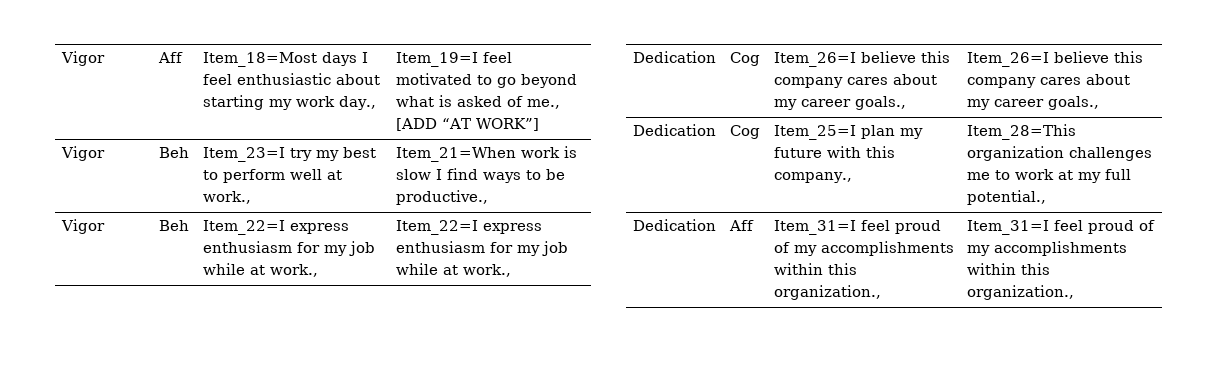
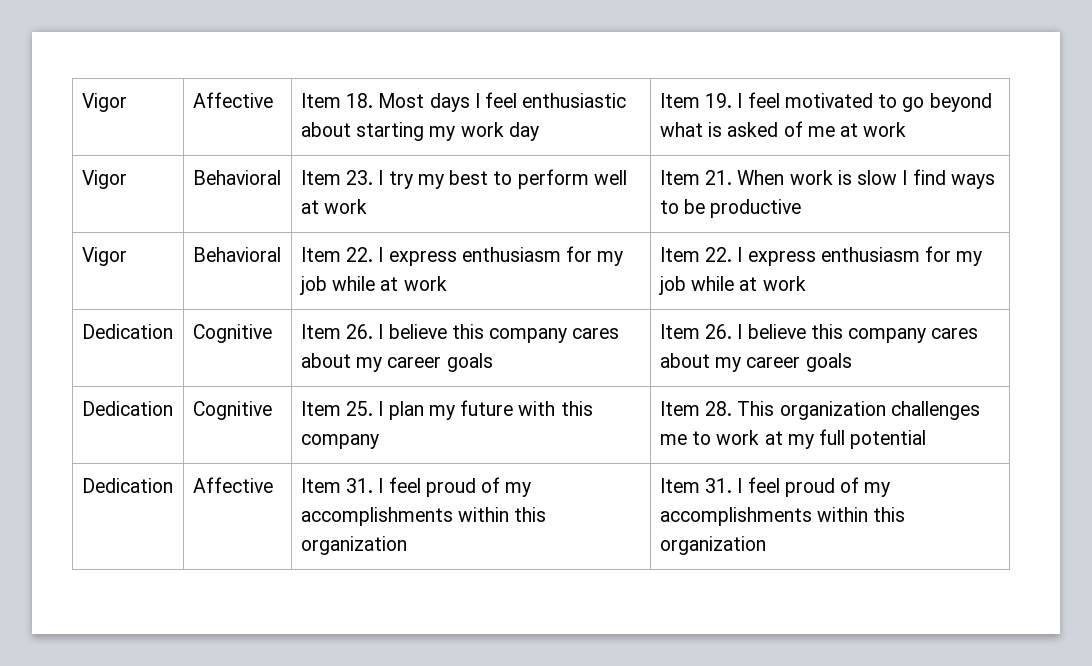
[60,51,105,66] [157,52,183,63] [202,52,317,67] Vigor | Aff | Item_18=Most -> [81,93,127,112] [192,92,273,108] [300,93,425,108] Vigor | Affective | Item 18. Most
[338,96,376,110] [395,52,478,67] day., | Item_19=I -> [508,122,539,141] [659,93,743,108] day | Item 19. I
[526,99,560,109] [395,118,539,131] [60,146,105,161] [158,147,189,158] [202,147,285,162] me., [ADD “AT WORK”] // Vigor | Beh | Item_23=I -> [807,122,907,137] [81,170,127,189] [192,170,281,185] [300,170,384,185] me at work // Vigor | Behavioral | Item 23. I
[202,191,251,204] [395,147,516,162] work., | Item_21=When -> [323,199,367,214] [659,170,785,185] work | Item 21. When
[395,190,488,205] [60,219,105,234] [158,220,189,231] [202,220,349,235] [202,241,375,256] [202,263,318,277] [395,220,542,235] [395,241,568,256] [395,263,511,277] [632,51,716,63] [729,52,760,66] [773,51,950,67] [773,74,937,88] [773,96,906,110] [966,51,1143,67] [966,74,1130,88] [966,96,1099,110] [632,124,716,136] [729,125,760,139] [773,125,856,140] productive., // Vigor | Beh | Item_22=I express enthusiasm for my job while at work., | Item_22=I express enthusiasm for my job while at work., // Dedication | Cog | Item_26=I believe this company cares about my career goals., | Item_26=I believe this company cares about my career goals., // Dedication | Cog | Item_25=I -> [710,199,802,218] [81,247,127,266] [192,247,281,262] [300,246,624,266] [299,276,447,295] [659,246,983,266] [658,276,806,295] [81,324,173,339] [192,324,272,343] [300,324,620,343] [300,353,493,372] [659,324,979,343] [659,353,852,372] [81,401,173,416] [192,401,272,420] [300,401,384,416] productive // Vigor | Behavioral | Item 22. I express enthusiasm for my job while at work | Item 22. I express enthusiasm for my job while at work // Dedication | Cognitive | Item 26. I believe this company cares about my career goals | Item 26. I believe this company cares about my career goals // Dedication | Cognitive | Item 25. I
[773,172,852,183] [966,124,1076,140] company., | Item_28=This -> [300,434,379,449] [659,401,775,416] company | Item 28. This
[966,190,1046,205] [632,219,716,231] [728,220,754,231] [773,220,941,235] [773,241,954,256] [773,263,857,275] [773,285,881,300] [966,220,1155,235] [966,241,1127,256] [966,263,1050,275] [966,285,1074,300] potential., // Dedication | Aff | Item_31=I feel proud of my accomplishments within this organization., | Item_31=I feel proud of my accomplishments within this organization., -> [850,430,927,449] [81,478,173,493] [192,477,273,493] [300,477,532,497] [300,507,547,526] [300,536,407,555] [659,477,891,497] [659,507,906,526] [659,536,766,555] potential // Dedication | Affective | Item 31. I feel proud of my accomplishments within this organization | Item 31. I feel proud of my accomplishments within this organization

